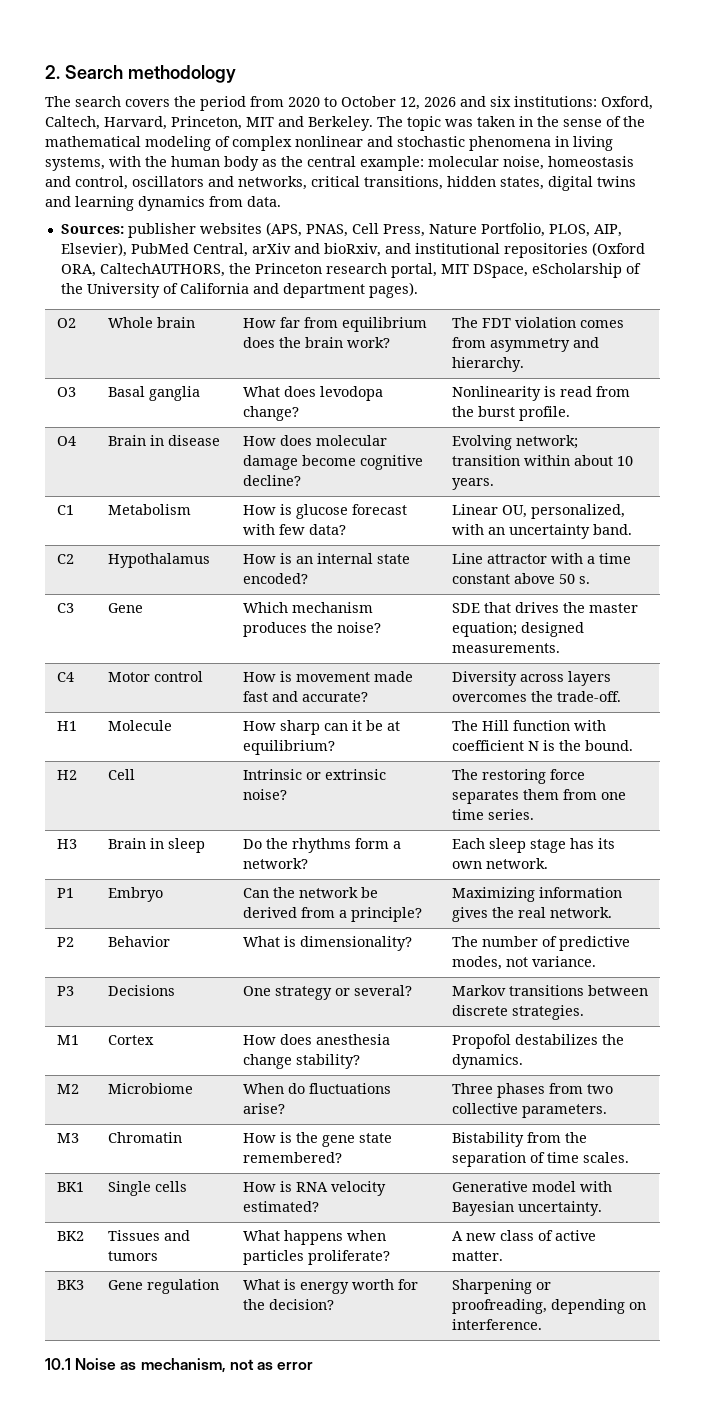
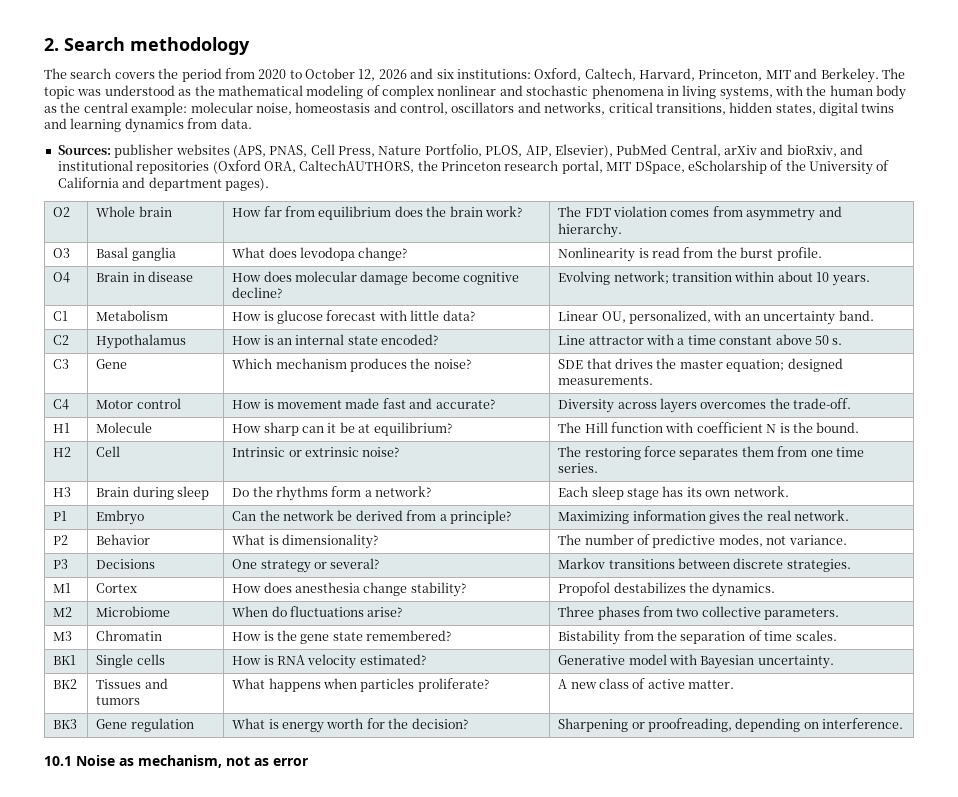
[477,116,621,127] taken in the sense of -> [104,85,192,96] understood as
[278,524,305,535] few -> [410,310,440,321] little
[149,838,164,849] in -> [132,486,174,500] during

